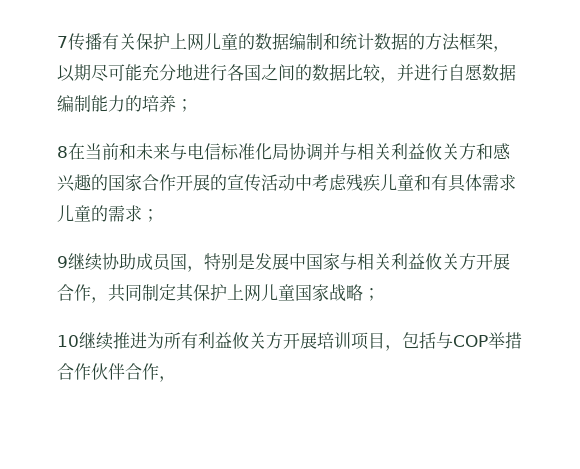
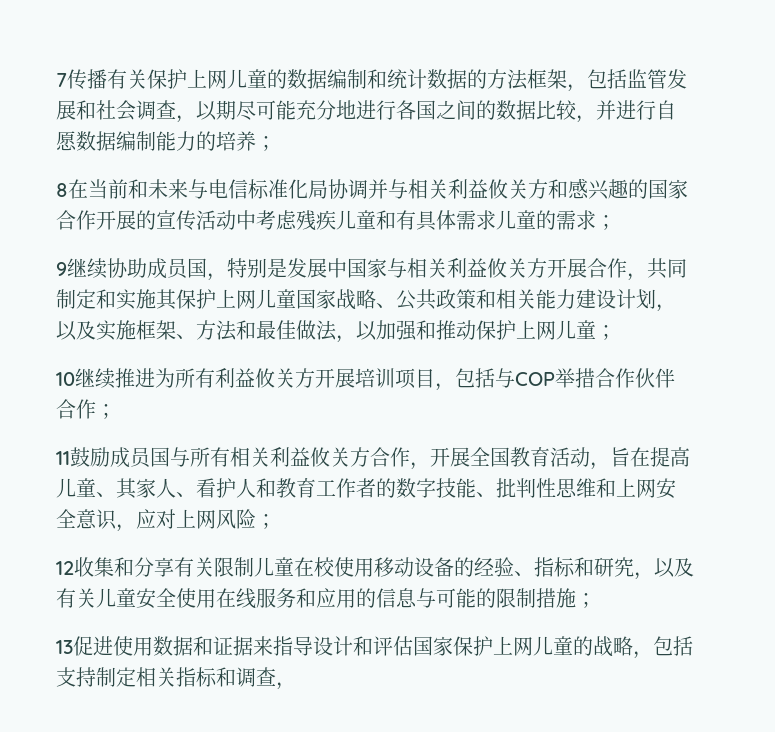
(510, 49) none -> [587,69,687,89] [56,100,196,123] 包括监管发展和社会调查，
(176, 292) none -> [96,289,156,310] 和实施
(363, 292) none -> [376,289,676,312] [56,320,596,343] 、公共政策和相关能力建设计划，以及实施框架、方法和最佳做法，以加强和推动保护上网儿童
(159, 371) none -> [96,404,116,419] [56,447,690,470] [56,478,676,499] [56,509,276,532] [56,557,694,580] [56,588,596,609] [56,636,693,659] [56,667,276,687] ； // 11鼓励成员国与所有相关利益攸关方合作，开展全国教育活动，旨在提高儿童、其家人、看护人和教育工作者的数字技能、批判性思维和上网安全意识，应对上网风险； // 12收集和分享有关限制儿童在校使用移动设备的经验、指标和研究，以及有关儿童安全使用在线服务和应用的信息与可能的限制措施； // 13促进使用数据和证据来指导设计和评估国家保护上网儿童的战略，包括支持制定相关指标和调查

